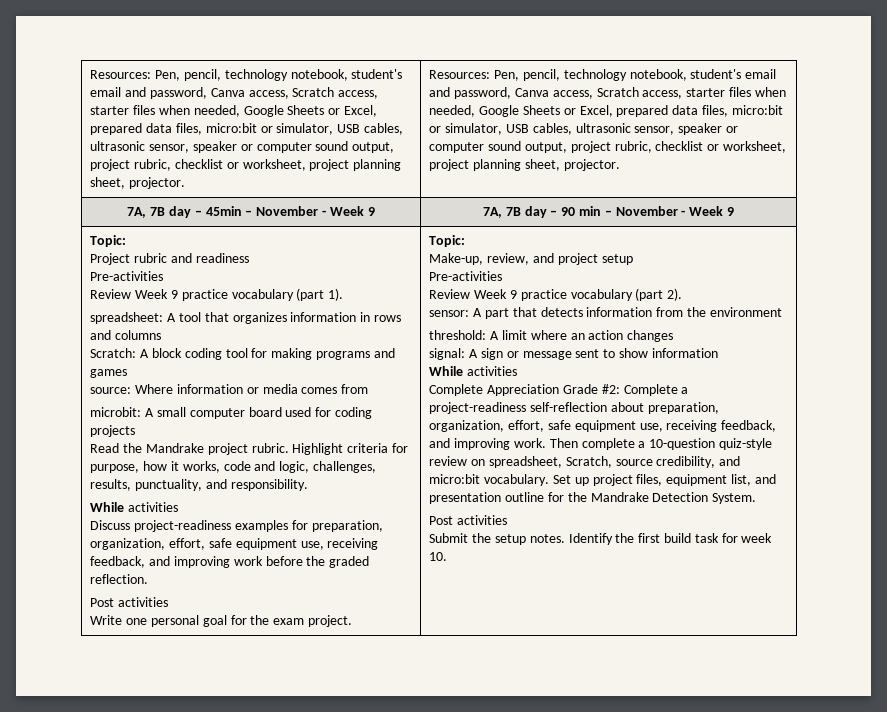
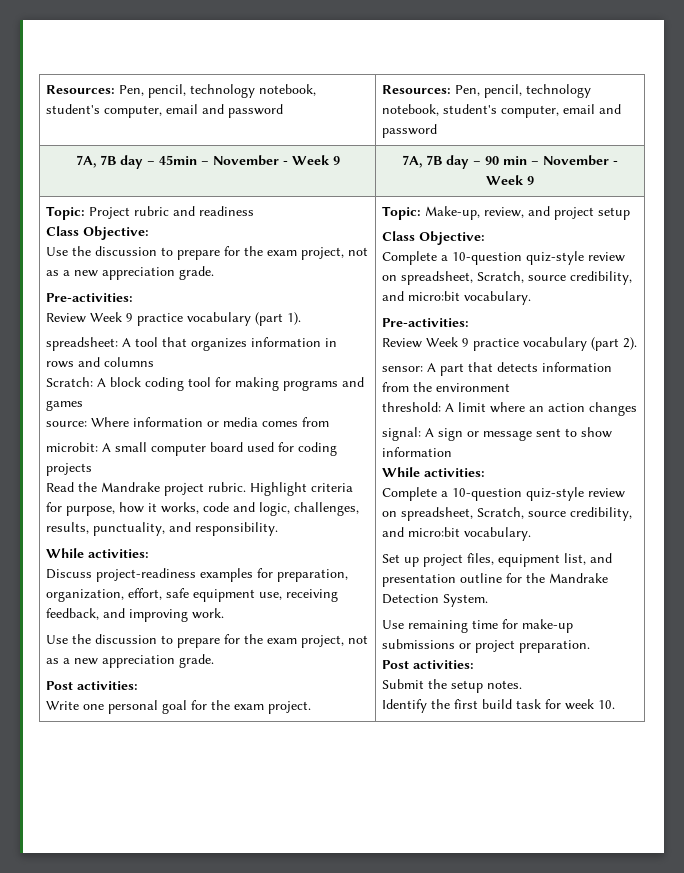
[90,69,403,81] [90,87,379,99] [90,105,377,117] [90,123,403,135] [90,141,395,153] [90,159,402,171] [90,177,186,189] [429,69,777,81] [429,87,786,99] [429,105,783,117] [429,123,738,135] [429,141,786,153] [429,159,620,171] Resources: Pen, pencil, technology notebook, student's email and password, Canva access, Scratch access, starter files when needed, Google Sheets or Excel, prepared data files, micro:bit or simulator, USB cables, ultrasonic sensor, speaker or computer sound output, project rubric, checklist or worksheet, project planning sheet, projector. | Resources: Pen, pencil, technology notebook, student's email and password, Canva access, Scratch access, starter files when needed, Google Sheets or Excel, prepared data files, micro:bit or simulator, USB cables, ultrasonic sensor, speaker or computer sound output, project rubric, checklist or worksheet, project planning sheet, projector. -> [46,84,317,98] [46,104,284,118] [382,84,592,98] [382,104,622,118] [382,124,438,138] Resources: Pen, pencil, technology notebook, student's computer, email and password | Resources: Pen, pencil, technology notebook, student's computer, email and password
(127, 241) // -> (86, 213) none
[90,271,164,281] Pre-activities -> [46,226,150,240] [46,246,369,260] [46,266,215,280] [46,293,134,302] Class Objective: // Use the discussion to prepare for the exam project, not as a new appreciation grade. // Pre-activities:
[128,502,179,512] activities -> [88,549,150,558] activities:
[233,556,370,568] [90,574,149,584] [90,597,169,607] work before the graded reflection. // Post activities -> [192,608,225,619] [46,634,369,648] [46,654,215,668] [46,681,139,690] work. // Use the discussion to prepare for the exam project, not as a new appreciation grade. // Post activities:
(466, 241) // -> (422, 213) none
[429,271,503,281] Pre-activities -> [382,231,486,245] [382,251,626,265] [382,271,633,285] [382,291,532,305] [382,318,470,327] Class Objective: // Complete a 10-question quiz-style review on spreadsheet, Scratch, source credibility, and micro:bit vocabulary. // Pre-activities:
[467,366,518,376] [429,384,689,396] [429,402,719,414] [429,420,777,432] [429,438,635,450] activities // Complete Appreciation Grade #2: Complete a project-readiness self-reflection about preparation, organization, effort, safe equipment use, receiving feedback, and improving work. Then complete -> [424,468,486,477] [382,487,438,501] activities: // Complete
(550, 480) none -> (532, 534) //
[429,515,508,525] // Post activities -> [382,619,574,633] [382,639,591,653] [382,660,475,669] // Use remaining time for make-up submissions or project preparation. // Post activities:
(565, 538) none -> (523, 684) //

